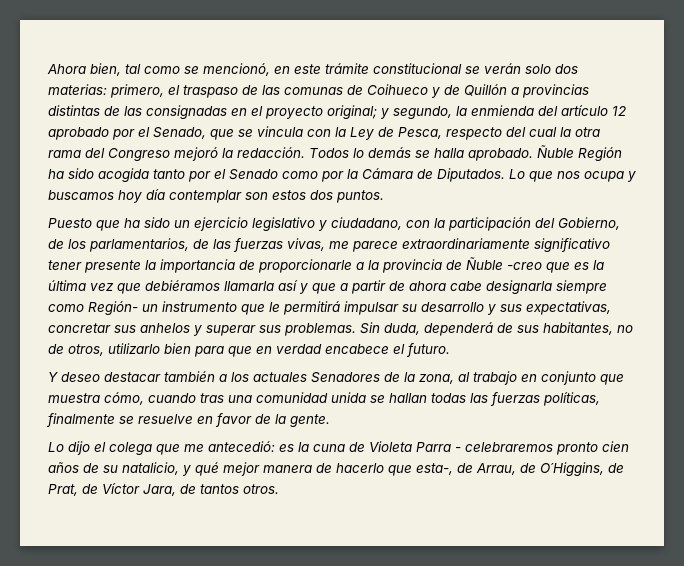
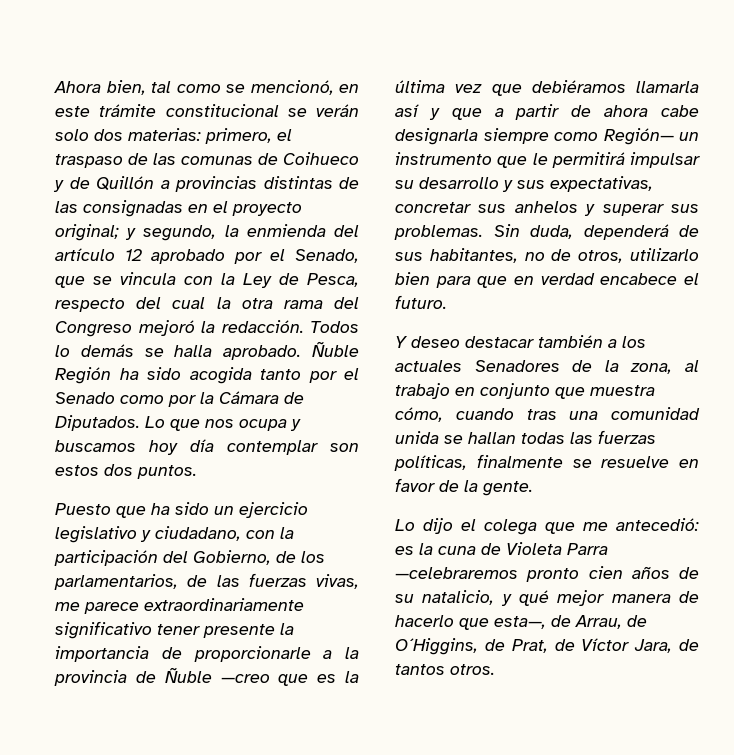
[507,262,542,270] -creo -> [220,674,270,683] —creo
[88,301,138,315] Región- -> [603,128,674,145] Región—
[455,442,553,452] - celebraremos -> [395,567,518,579] —celebraremos
[416,463,453,475] esta-, -> [494,616,546,629] esta—,

